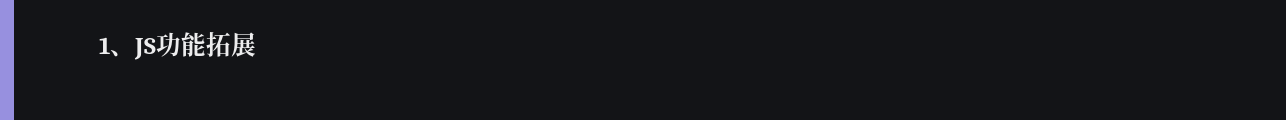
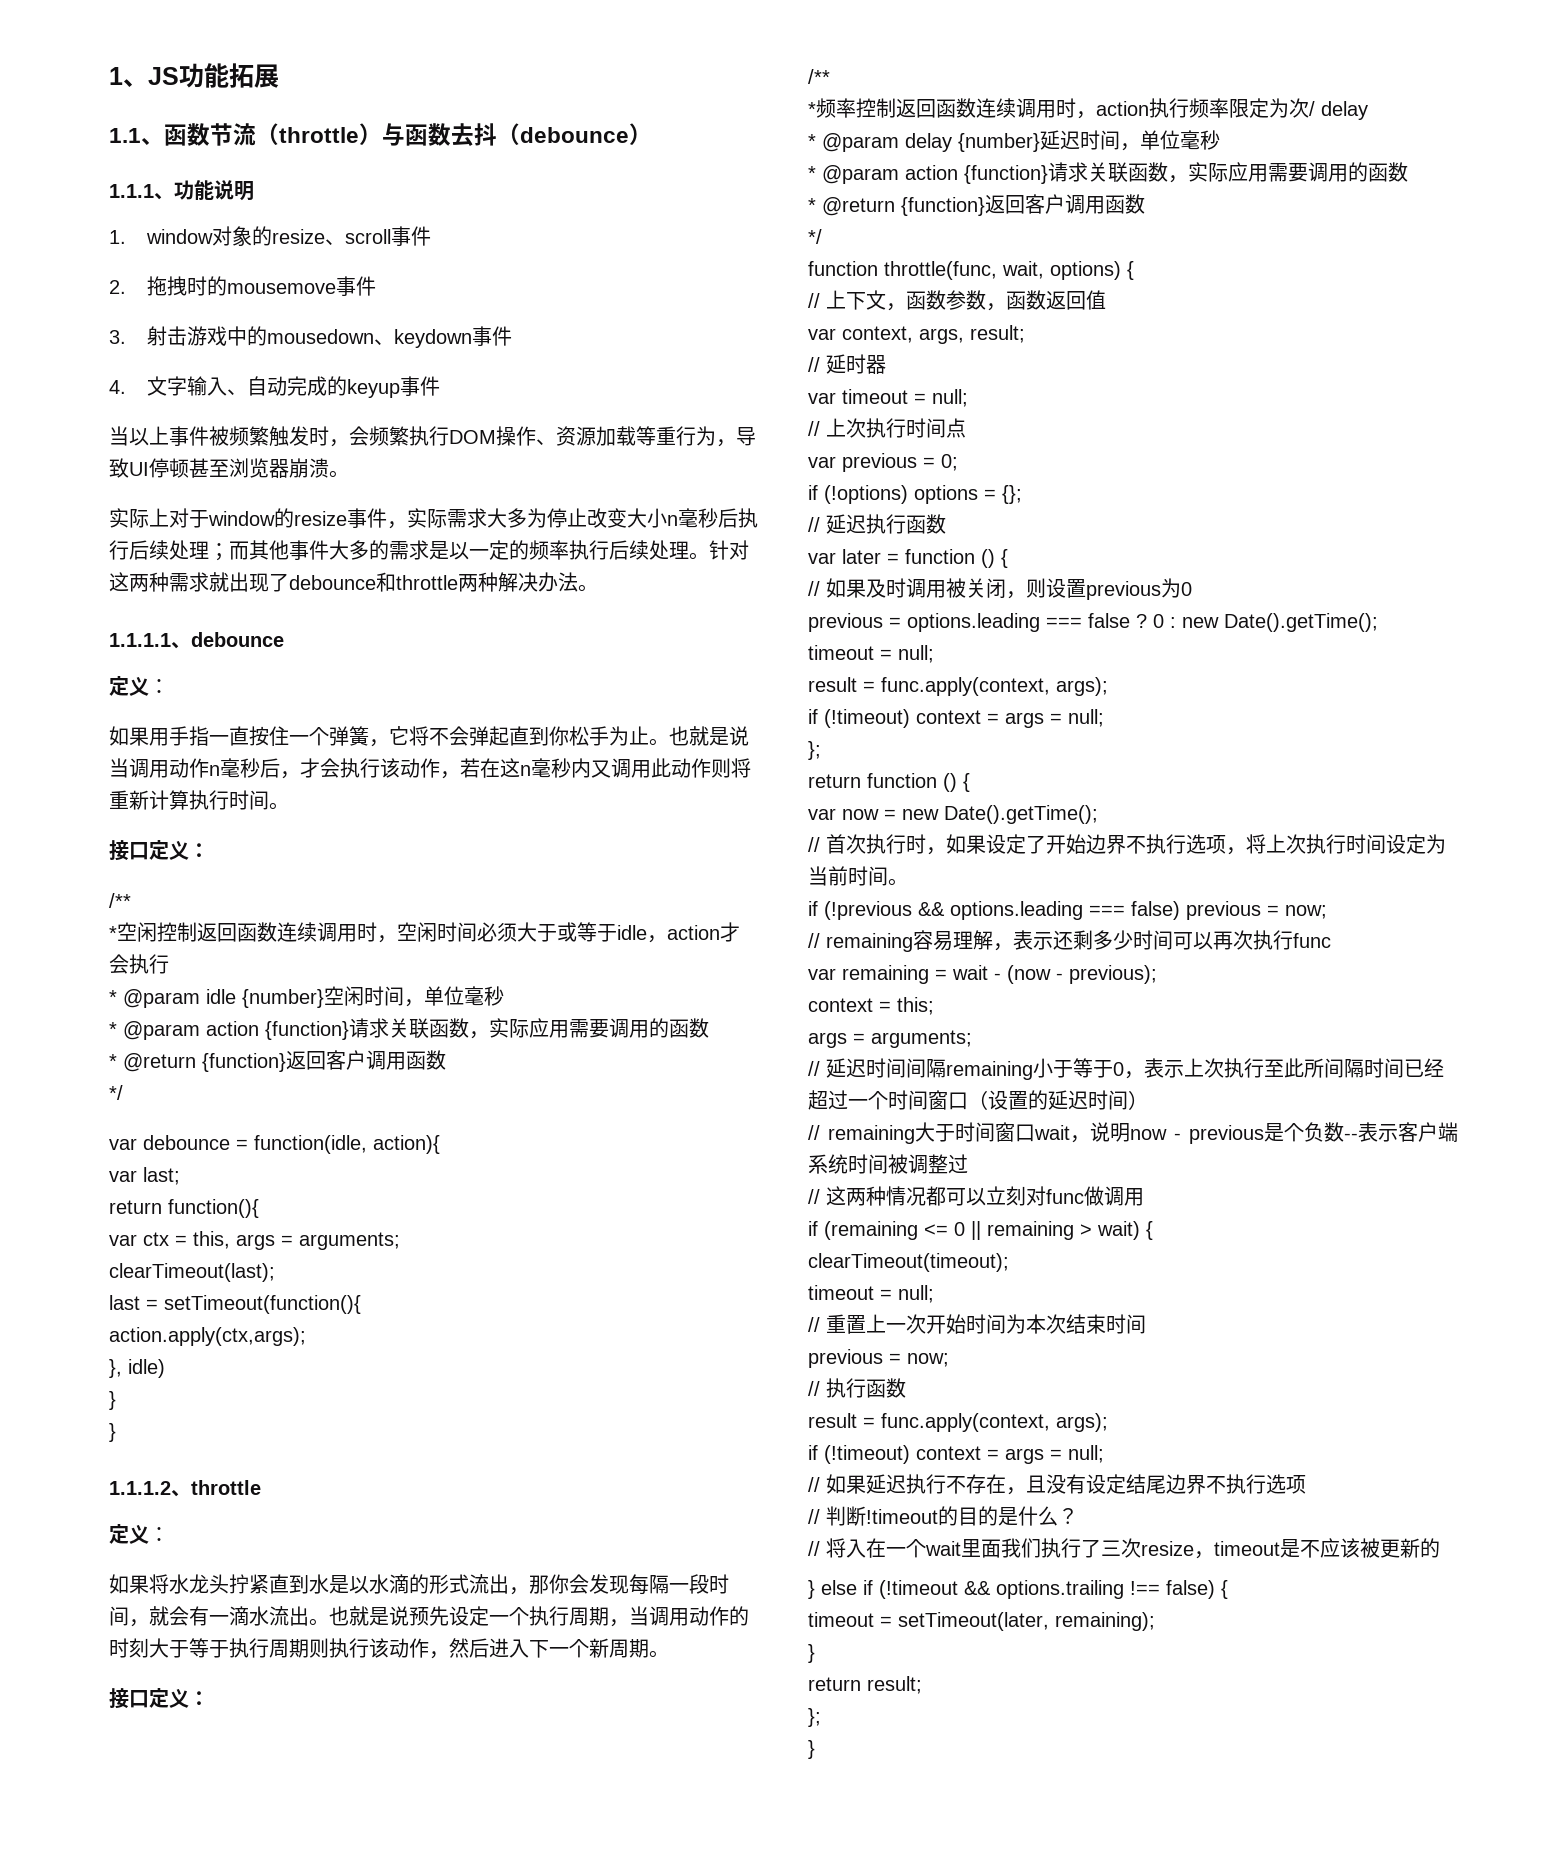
(256, 44) none -> [109,123,652,146] [109,180,254,201] [109,226,431,246] [109,276,376,296] [109,326,512,348] [109,376,440,398] [109,426,756,447] [109,458,349,478] [109,508,758,529] [109,540,749,561] [109,572,598,592] [109,632,284,649] [109,676,169,696] [109,726,749,747] [109,758,751,779] [109,790,289,810] [109,840,209,861] [109,893,131,908] [109,922,740,943] [109,954,169,974] [109,986,504,1008] [109,1018,709,1040] [109,1050,446,1072] [109,1085,123,1100] [109,1135,440,1154] [109,1167,180,1185] [109,1199,259,1218] [109,1231,400,1250] [109,1263,275,1282] [109,1295,361,1314] [109,1327,306,1346] [109,1359,165,1378] [109,1391,116,1410] [109,1423,116,1442] [109,1480,261,1497] [109,1524,169,1544] [109,1574,729,1595] [109,1606,749,1627] [109,1638,669,1659] [109,1688,209,1709] [808,69,830,84] [808,98,1368,120] [808,130,1220,152] [808,162,1408,184] [808,194,1145,216] [808,229,822,244] [808,261,1134,280] [808,290,1106,311] [808,325,1025,344] [808,354,886,374] [808,389,968,407] [808,418,966,438] [808,453,958,472] [808,485,1022,504] [808,514,946,534] [808,549,1008,568] [808,578,1192,600] [808,613,1378,632] [808,645,934,663] [808,677,1108,696] [808,709,1104,728] [808,741,821,760] [808,773,970,792] [808,805,1098,824] [808,834,1446,855] [808,866,908,886] [808,901,1327,920] [808,930,1331,952] [808,965,1157,984] [808,997,934,1015] [808,1030,972,1048] [808,1058,1444,1080] [808,1090,1148,1110] [808,1122,1458,1144] [808,1154,968,1174] [808,1186,1144,1206] [808,1221,1153,1240] [808,1253,1009,1272] [808,1285,934,1303] [808,1314,1146,1334] [808,1349,949,1368] [808,1378,906,1398] [808,1413,1108,1432] [808,1445,1104,1464] [808,1474,1306,1495] [808,1506,1078,1526] [808,1538,1440,1559] [808,1580,1228,1599] [808,1612,1155,1631] [808,1644,815,1663] [808,1676,922,1694] [808,1708,821,1727] [808,1740,815,1759] // 1.1、函数节流（throttle）与函数去抖（debounce） // 1.1.1、功能说明 // 1. window对象的resize、scroll事件 // 2.拖拽时的mousemove事件 // 3.射击游戏中的mousedown、keydown事件 // 4.文字输入、自动完成的keyup事件 // 当以上事件被频繁触发时，会频繁执行DOM操作、资源加载等重行为，导致UI停顿甚至浏览器崩溃。 // 实际上对于window的resize事件，实际需求大多为停止改变大小n毫秒后执行后续处理；而其他事件大多的需求是以一定的频率执行后续处理。针对这两种需求就出现了debounce和throttle两种解决办法。 // 1.1.1.1、debounce // 定义： // 如果用手指一直按住一个弹簧，它将不会弹起直到你松手为止。也就是说当调用动作n毫秒后，才会执行该动作，若在这n毫秒内又调用此动作则将重新计算执行时间。 // 接口定义： // /** // *空闲控制返回函数连续调用时，空闲时间必须大于或等于idle，action才会执行 // * @param idle {number}空闲时间，单位毫秒 // * @param action {function}请求关联函数，实际应用需要调用的函数 // * @return {function}返回客户调用函数 // */ // var debounce = function(idle, action){ // var last; // return function(){ // var ctx = this, args = arguments; // clearTimeout(last); // last = setTimeout(function(){ // action.apply(ctx,args); // }, idle) // } // } // 1.1.1.2、throttle // 定义： // 如果将水龙头拧紧直到水是以水滴的形式流出，那你会发现每隔一段时间，就会有一滴水流出。也就是说预先设定一个执行周期，当调用动作的时刻大于等于执行周期则执行该动作，然后进入下一个新周期。 // 接口定义： // /** // *频率控制返回函数连续调用时，action执行频率限定为次/ delay // * @param delay {number}延迟时间，单位毫秒 // * @param action {function}请求关联函数，实际应用需要调用的函数 // * @return {function}返回客户调用函数 // */ // function throttle(func, wait, options) { // // 上下文，函数参数，函数返回值 // var context, args, result; // // 延时器 // var timeout = null; // // 上次执行时间点 // var previous = 0; // if (!options) options = {}; // // 延迟执行函数 // var later = function () { // // 如果及时调用被关闭，则设置previous为0 // previous = options.leading === false ? 0 : new Date().getTime(); // timeout = null; // result = func.apply(context, args); // if (!timeout) context = args = null; // }; // return function () { // var now = new Date().getTime(); // // 首次执行时，如果设定了开始边界不执行选项，将上次执行时间设定为当前时间。 // if (!previous && options.leading === false) previous = now; // // remaining容易理解，表示还剩多少时间可以再次执行func // var remaining = wait - (now - previous); // context = this; // args = arguments; // // 延迟时间间隔remaining小于等于0，表示上次执行至此所间隔时间已经超过一个时间窗口（设置的延迟时间） // // remaining大于时间窗口wait，说明now - previous是个负数--表示客户端系统时间被调整过 // // 这两种情况都可以立刻对func做调用 // if (remaining <= 0 || remaining > wait) { // clearTimeout(timeout); // timeout = null; // // 重置上一次开始时间为本次结束时间 // previous = now; // // 执行函数 // result = func.apply(context, args); // if (!timeout) context = args = null; // // 如果延迟执行不存在，且没有设定结尾边界不执行选项 // // 判断!timeout的目的是什么？ // // 将入在一个wait里面我们执行了三次resize，timeout是不应该被更新的 // } else if (!timeout && options.trailing !== false) { // timeout = setTimeout(later, remaining); // } // return result; // }; // }

